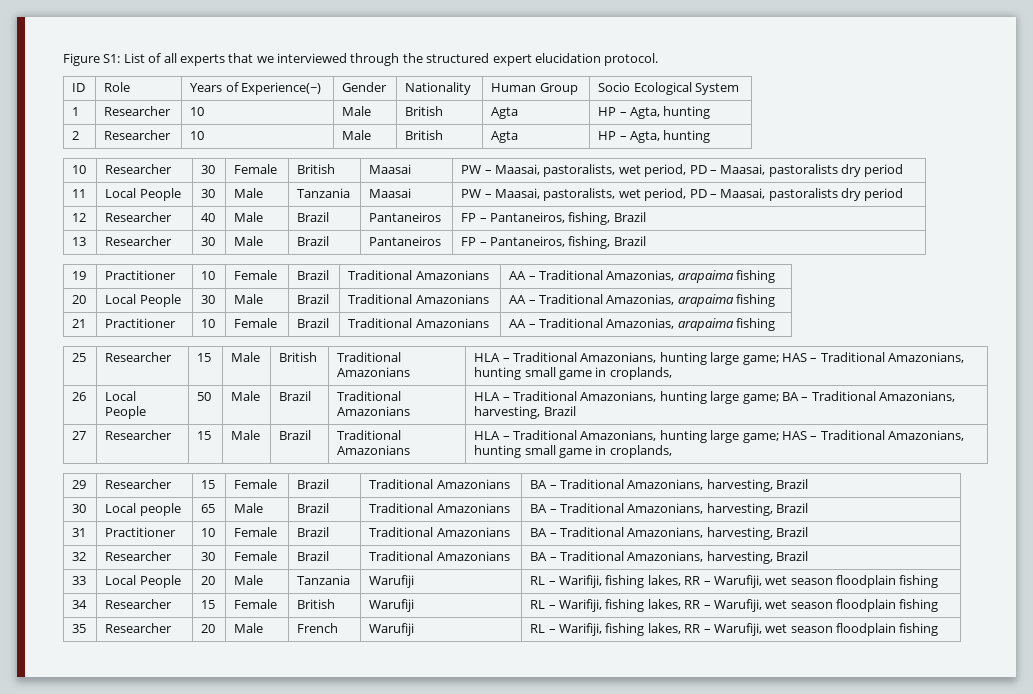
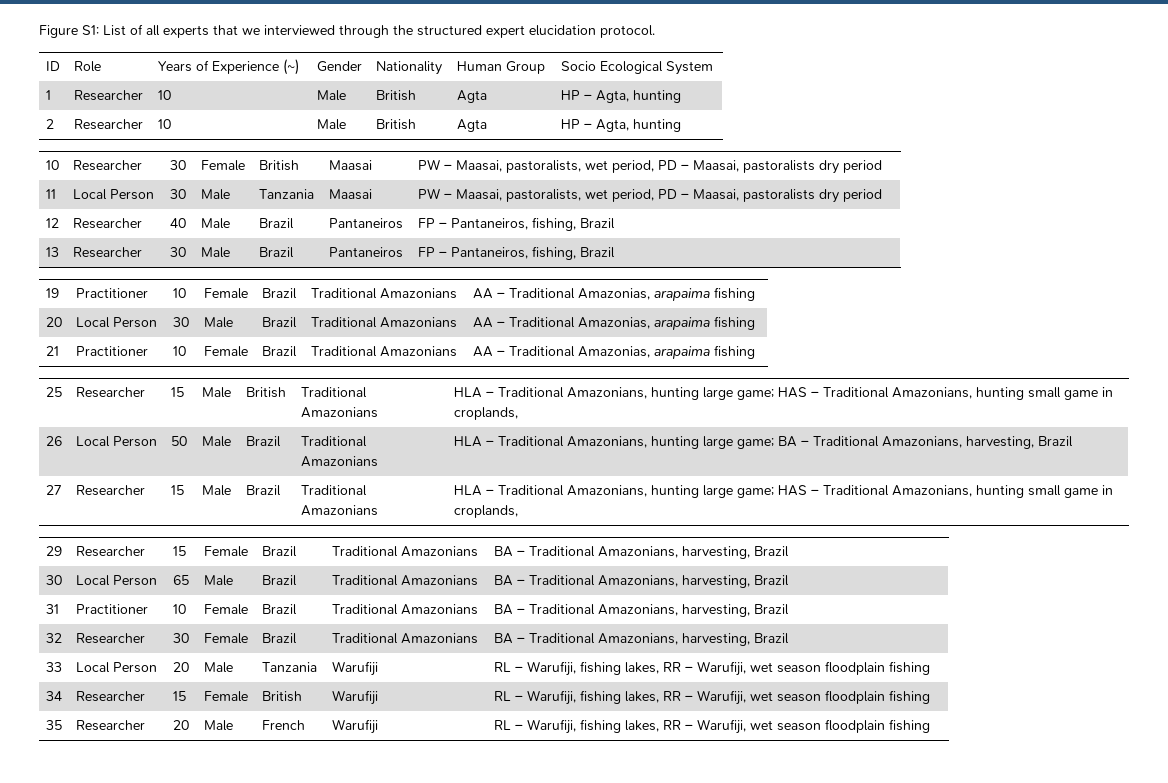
[241,82,322,95] Experience(~) -> [211,59,299,75] Experience (~)
[139,188,181,201] People -> [109,189,154,200] Person
[139,294,181,307] People -> [112,317,157,328] Person
[105,406,147,419] People -> [112,436,157,447] Person
[139,503,181,516] people -> [112,575,157,586] Person
[139,575,181,588] People -> [112,662,157,673] Person
[559,575,603,588] Warifiji, -> [526,661,576,676] Warufiji,
[559,599,603,612] Warifiji, -> [526,690,576,705] Warufiji,
[559,623,603,636] Warifiji, -> [526,719,576,734] Warufiji,

